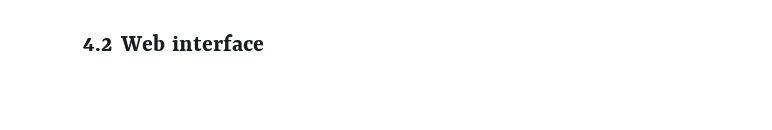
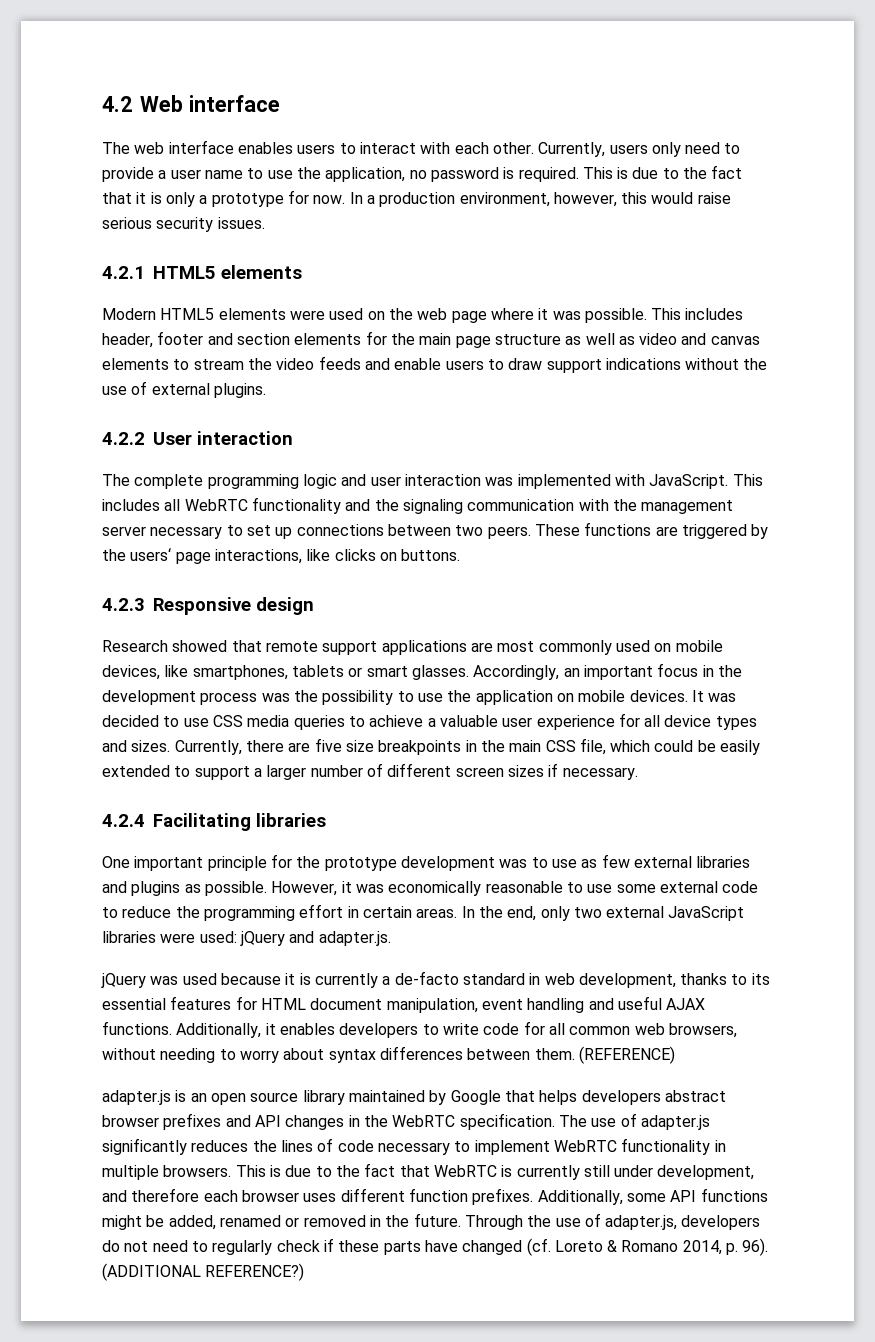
(264, 42) none -> [102,140,741,157] [102,165,743,182] [102,190,731,207] [102,217,265,232] [102,265,302,279] [102,308,744,323] [102,331,760,348] [102,356,768,373] [102,381,266,398] [102,431,293,445] [102,474,763,489] [102,497,734,514] [102,522,769,539] [102,548,461,564] [102,597,314,615] [102,640,723,655] [102,663,742,680] [102,690,737,705] [102,713,757,730] [102,738,761,755] [102,763,638,780] [102,813,326,831] [102,854,751,871] [102,881,759,896] [102,904,745,921] [102,931,391,946] [101,971,770,988] [102,996,706,1013] [102,1021,737,1038] [102,1046,675,1064] [102,1090,726,1105] [102,1113,710,1130] [102,1138,726,1155] [102,1163,755,1180] [102,1188,768,1205] [102,1213,761,1230] [102,1238,769,1256] [102,1263,305,1281] // The web interface enables users to interact with each other. Currently, users only need to provide a user name to use the application, no password is required. This is due to the fact that it is only a prototype for now. In a production environment, however, this would raise serious security issues. // 4.2.1 HTML5 elements // Modern HTML5 elements were used on the web page where it was possible. This includes header, footer and section elements for the main page structure as well as video and canvas elements to stream the video feeds and enable users to draw support indications without the use of external plugins. // 4.2.2 User interaction // The complete programming logic and user interaction was implemented with JavaScript. This includes all WebRTC functionality and the signaling communication with the management server necessary to set up connections between two peers. These functions are triggered by the users‘ page interactions, like clicks on buttons. // 4.2.3 Responsive design // Research showed that remote support applications are most commonly used on mobile devices, like smartphones, tablets or smart glasses. Accordingly, an important focus in the development process was the possibility to use the application on mobile devices. It was decided to use CSS media queries to achieve a valuable user experience for all device types and sizes. Currently, there are five size breakpoints in the main CSS file, which could be easily extended to support a larger number of different screen sizes if necessary. // 4.2.4 Facilitating libraries // One important principle for the prototype development was to use as few external libraries and plugins as possible. However, it was economically reasonable to use some external code to reduce the programming effort in certain areas. In the end, only two external JavaScript libraries were used: jQuery and adapter.js. // jQuery was used because it is currently a de-facto standard in web development, thanks to its essential features for HTML document manipulation, event handling and useful AJAX functions. Additionally, it enables developers to write code for all common web browsers, without needing to worry about syntax differences between them. (REFERENCE) // adapter.js is an open source library maintained by Google that helps developers abstract browser prefixes and API changes in the WebRTC specification. The use of adapter.js significantly reduces the lines of code necessary to implement WebRTC functionality in multiple browsers. This is due to the fact that WebRTC is currently still under development, and therefore each browser uses different function prefixes. Additionally, some API functions might be added, renamed or removed in the future. Through the use of adapter.js, developers do not need to regularly check if these parts have changed (cf. Loreto & Romano 2014, p. 96). (ADDITIONAL REFERENCE?)

